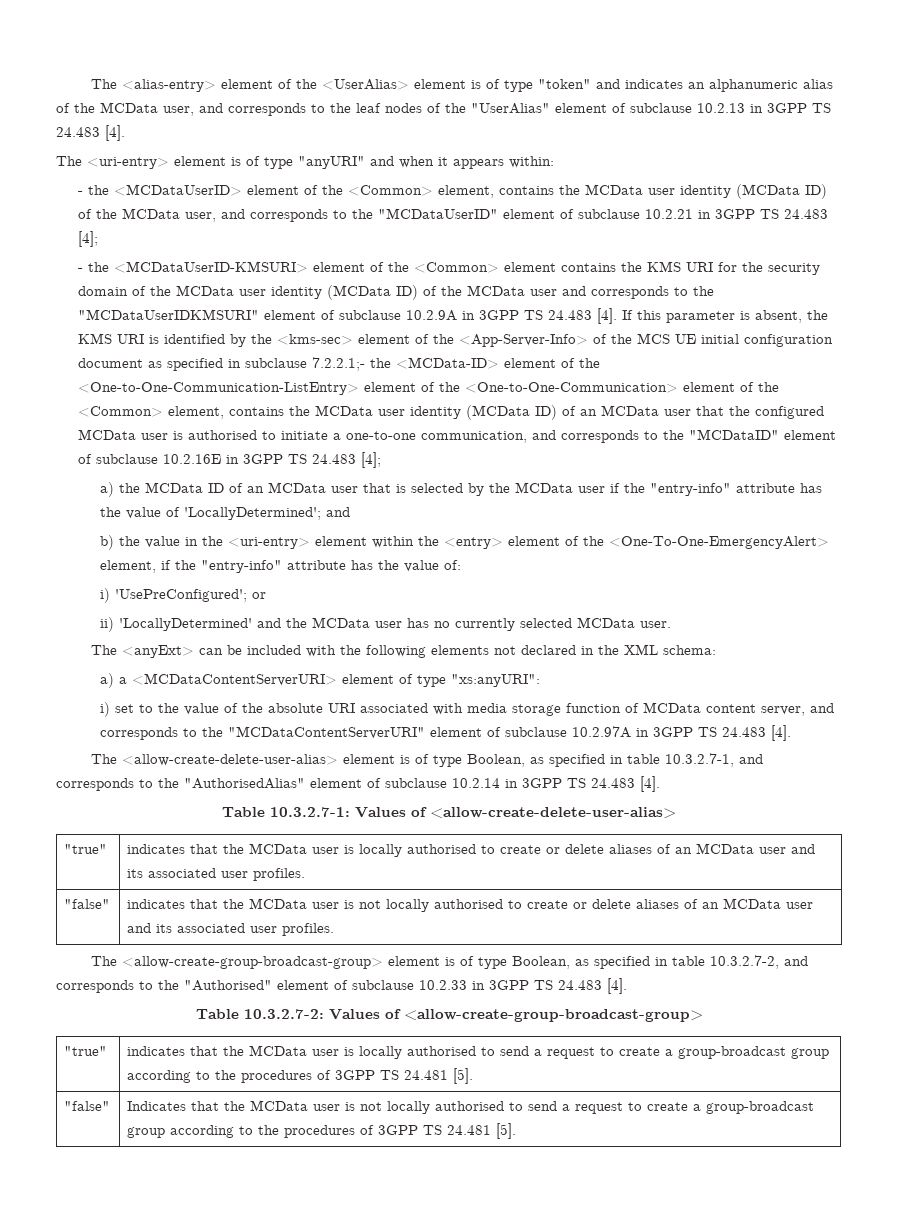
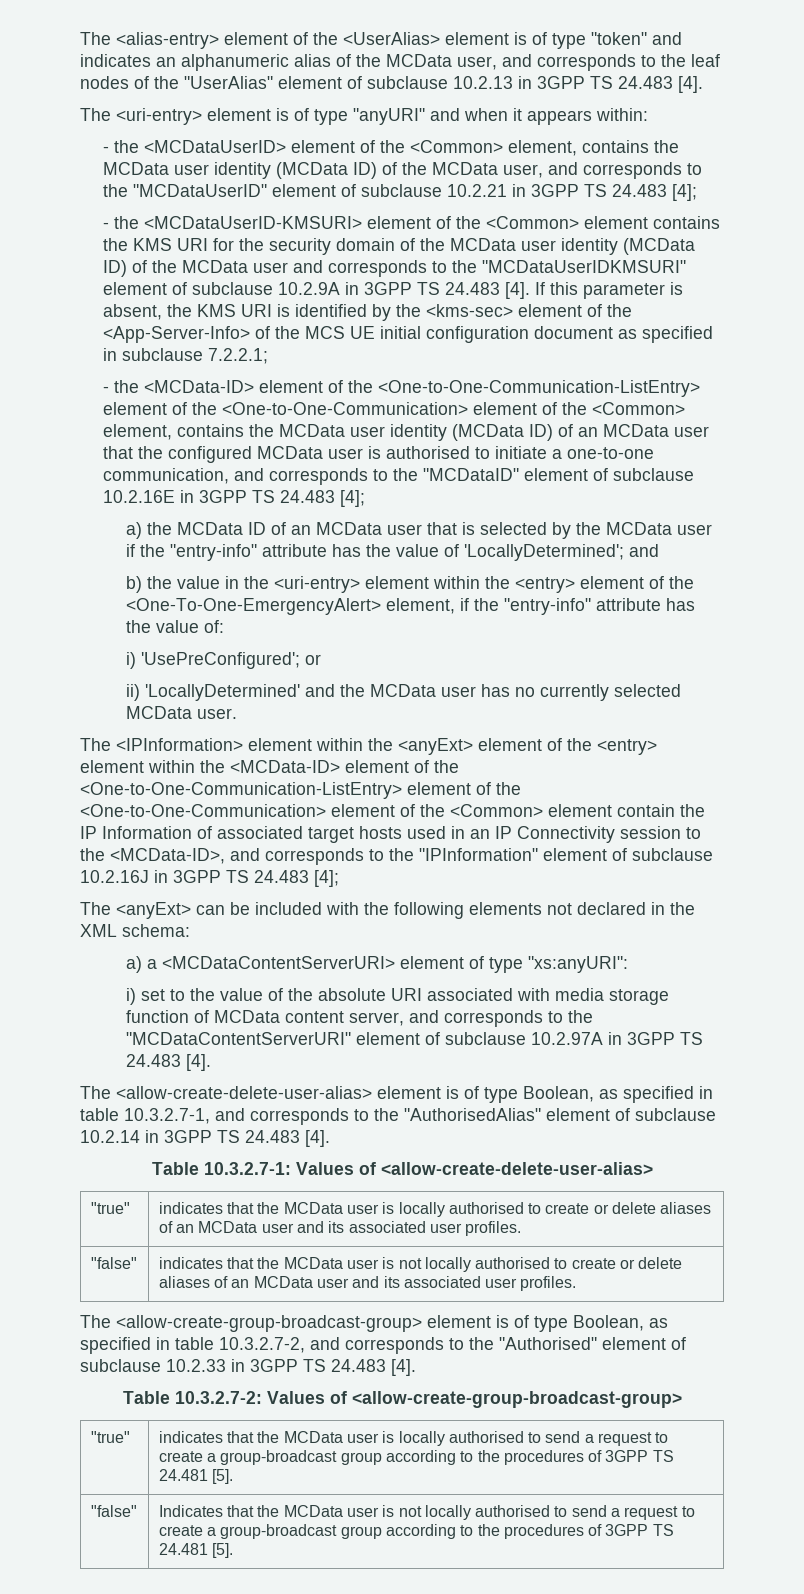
[311,357,365,371] 7.2.2.1;- -> [208,348,269,364] [103,386,110,393] 7.2.2.1; // -
(671, 624) none -> [80,738,657,755] [80,760,459,773] [80,782,521,799] [80,804,705,817] [80,826,701,843] [80,848,713,865] [80,870,339,887] // The <IPInformation> element within the <anyExt> element of the <entry> element within the <MCData-ID> element of the <One-to-One-Communication-ListEntry> element of the <One-to-One-Communication> element of the <Common> element contain the IP Information of associated target hosts used in an IP Connectivity session to the <MCData-ID>, and corresponds to the "IPInformation" element of subclause 10.2.16J in 3GPP TS 24.483 [4];

